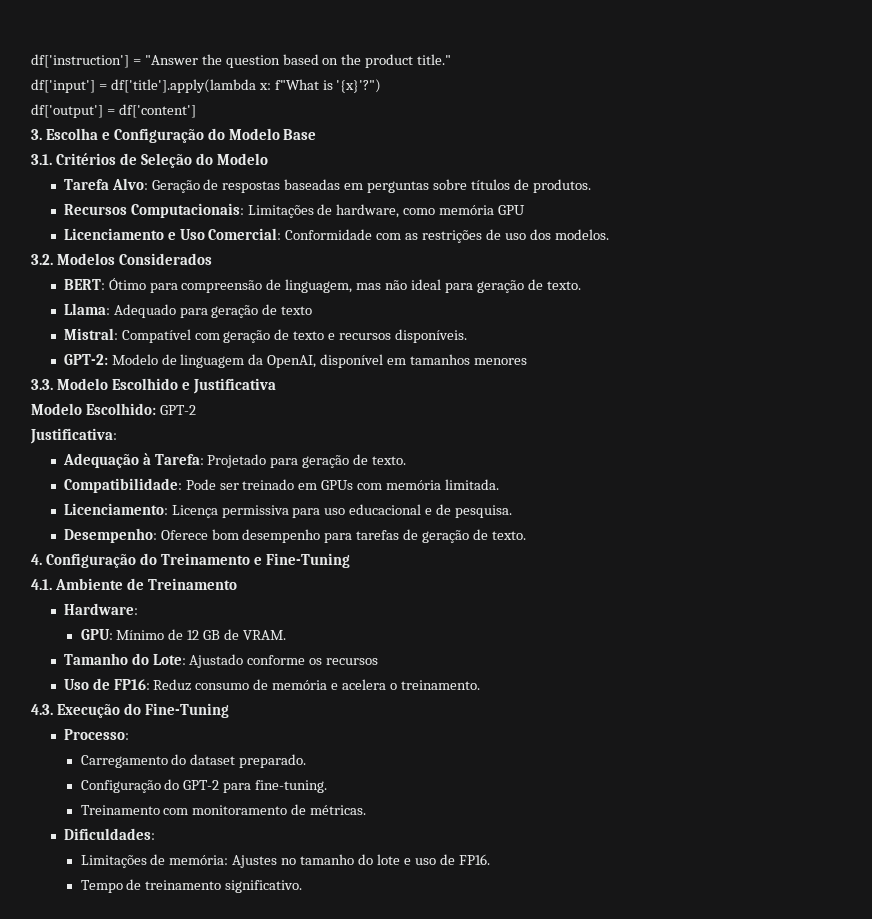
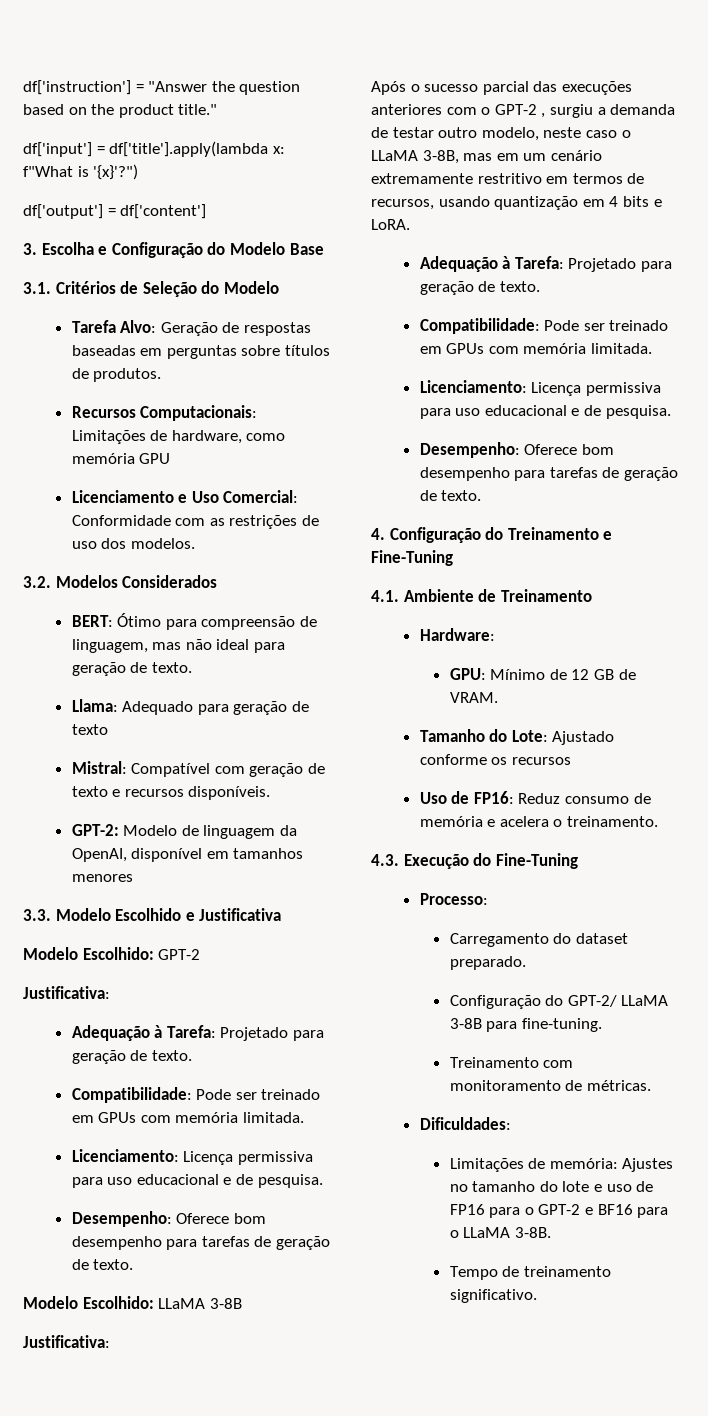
(526, 535) none -> [23,1296,242,1309] [23,1335,110,1348] [371,81,632,95] [371,104,676,118] [371,127,631,141] [371,150,602,164] [371,173,645,184] [371,196,662,210] [371,219,410,230] [419,256,672,272] [419,281,540,295] [419,318,669,334] [419,343,652,354] [419,380,661,396] [419,405,671,419] [419,442,614,458] [419,467,678,481] [419,490,482,501] // Modelo Escolhido: LLaMA 3-8B // Justificativa: // Após o sucesso parcial das execuções anteriores com o GPT-2 , surgiu a demanda de testar outro modelo, neste caso o LLaMA 3-8B, mas em um cenário extremamente restritivo em termos de recursos, usando quantização em 4 bits e LoRA. // Adequação à Tarefa: Projetado para geração de texto. // Compatibilidade: Pode ser treinado em GPUs com memória limitada. // Licenciamento: Licença permissiva para uso educacional e de pesquisa. // Desempenho: Oferece bom desempenho para tarefas de geração de texto.
[183,780,220,790] GPT-2 -> [567,995,669,1007] [449,1018,482,1029] GPT-2/ LLaMA 3-8B
[458,854,490,865] FP16. -> [449,1204,669,1218] [449,1227,551,1238] FP16 para o GPT-2 e BF16 para o LLaMA 3-8B.

